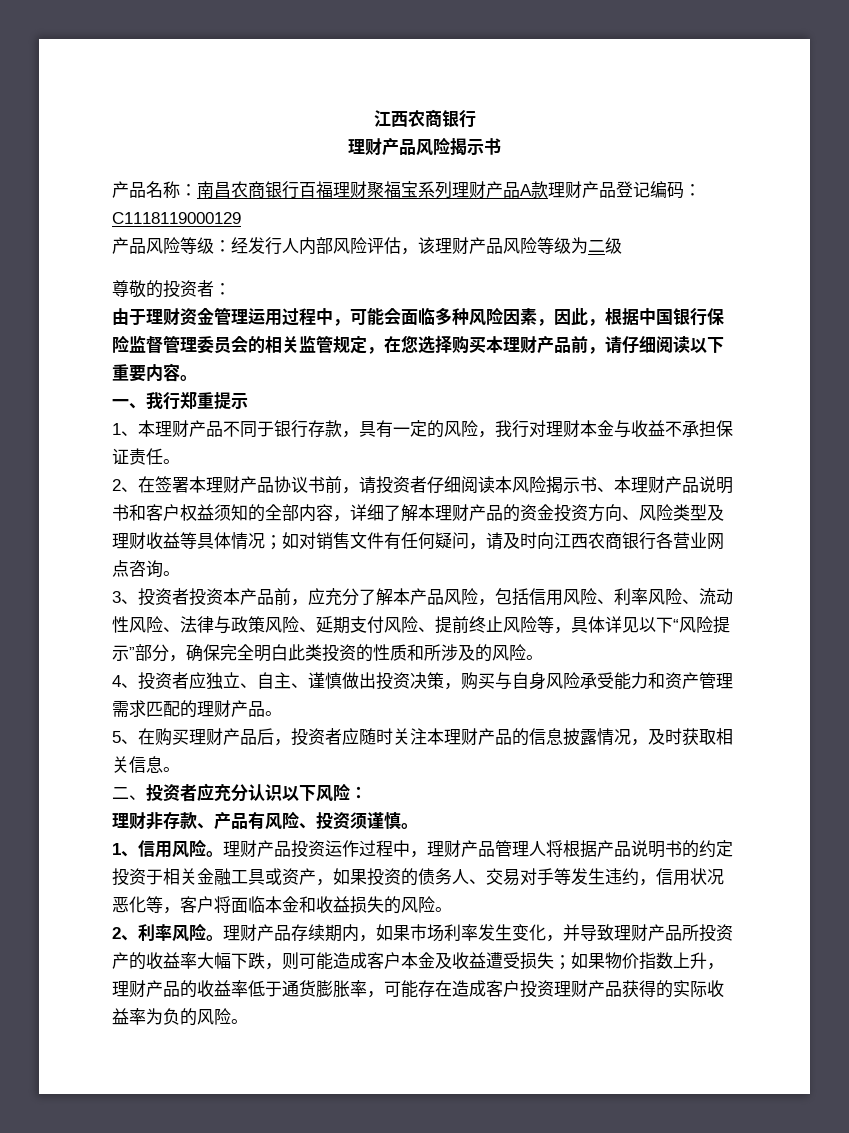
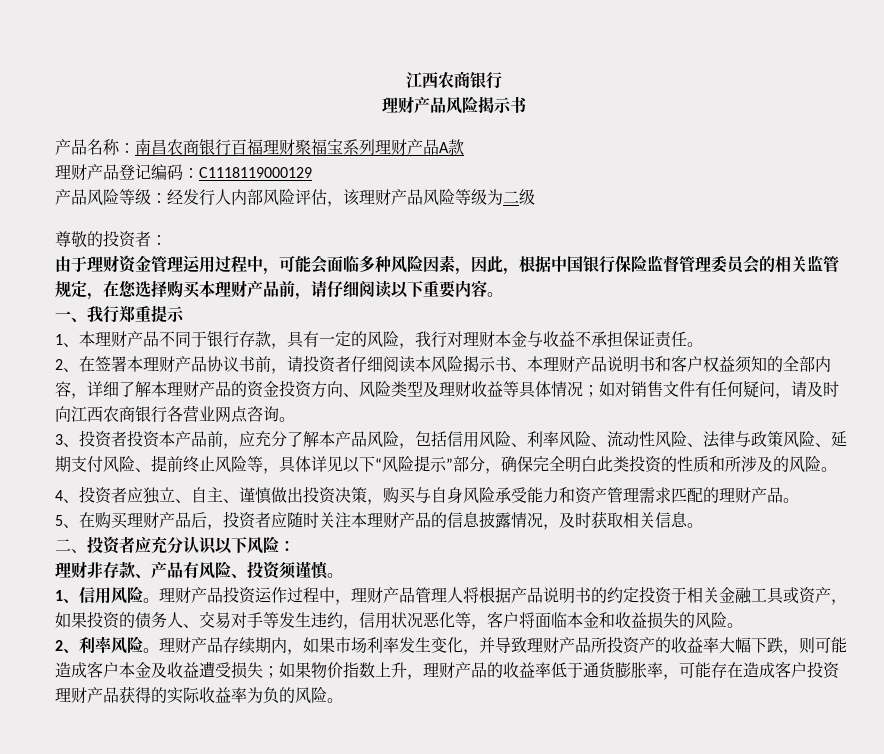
(548, 189) none -> (464, 147) //

